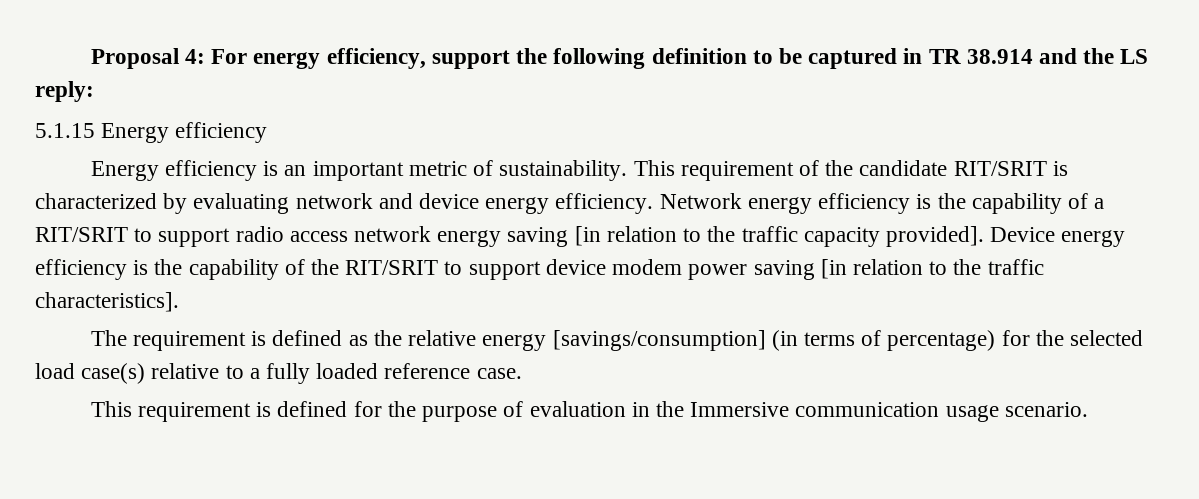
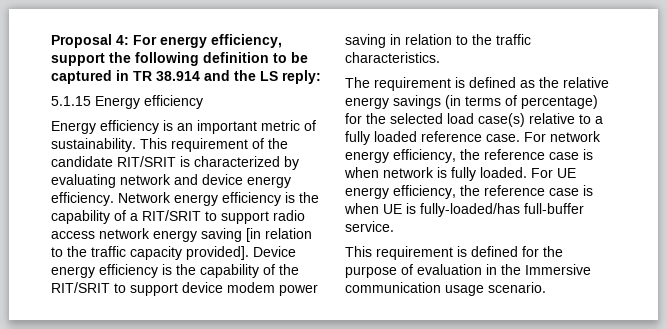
[820,259,1044,279] [35,292,179,312] [in relation to the traffic characteristics]. -> [390,34,531,45] [345,52,440,63] in relation to the traffic characteristics.
[552,330,766,351] [savings/consumption] -> [393,95,441,109] savings
(522, 373) none -> [524,131,601,142] [345,149,593,163] [344,167,576,181] [345,185,593,199] [344,203,584,217] [345,221,394,232] For network energy efficiency, the reference case is when network is fully loaded. For UE energy efficiency, the reference case is when UE is fully-loaded/has full-buffer service.

